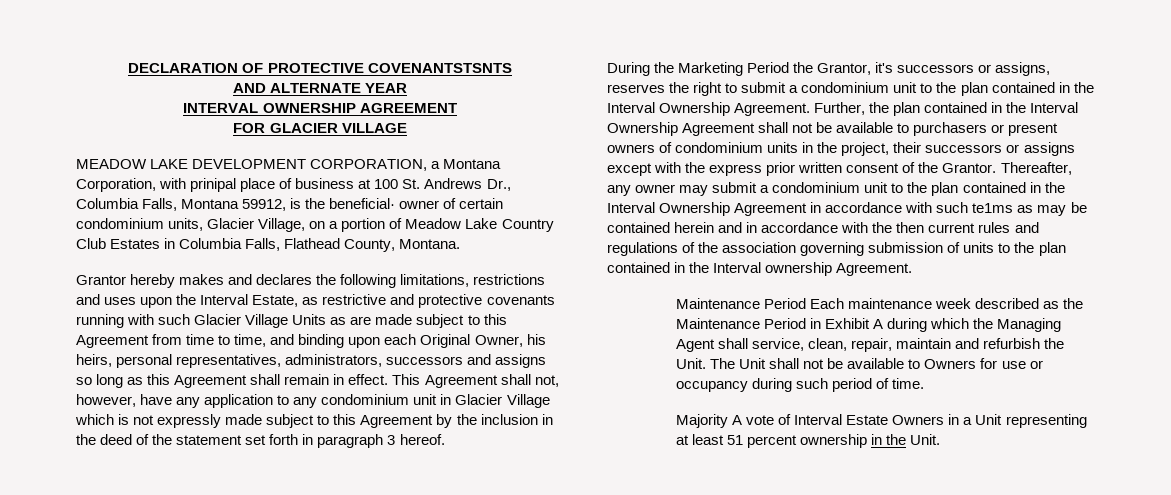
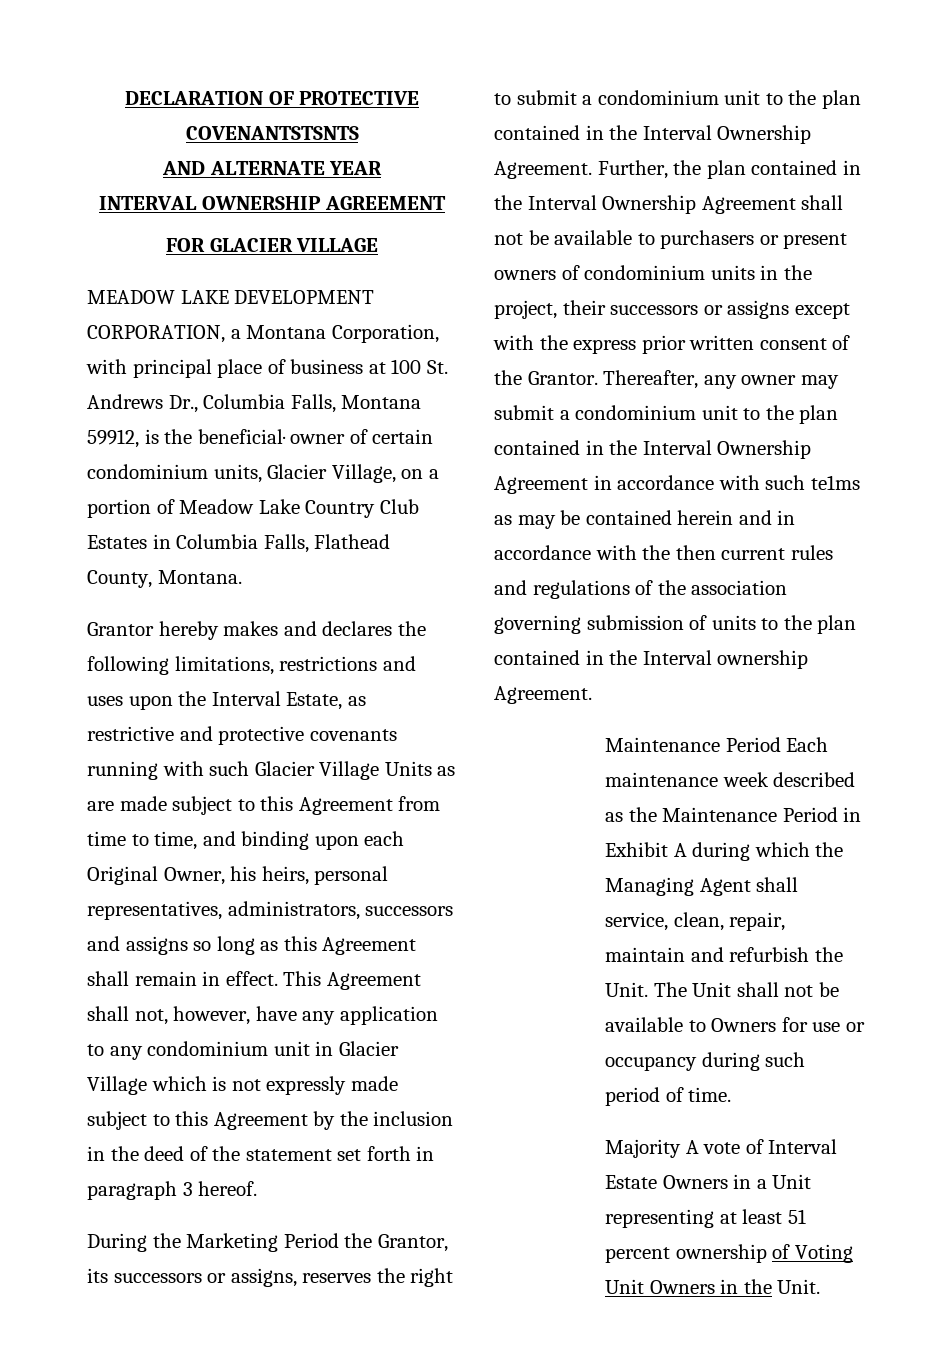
[190,178,237,192] prinipal -> [132,359,212,378] principal
[875,62,894,73] it's -> [87,1268,108,1283] its
(868, 441) none -> [772,1244,853,1263] [605,1279,715,1294] of Voting Unit Owners

